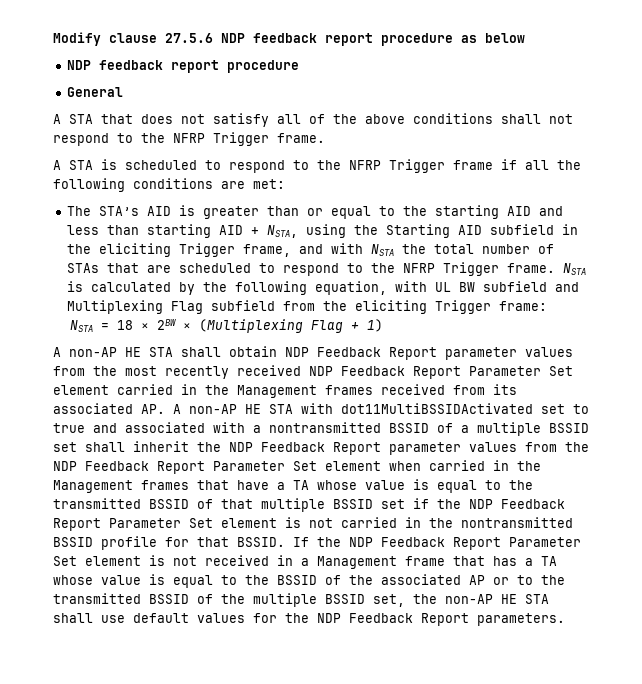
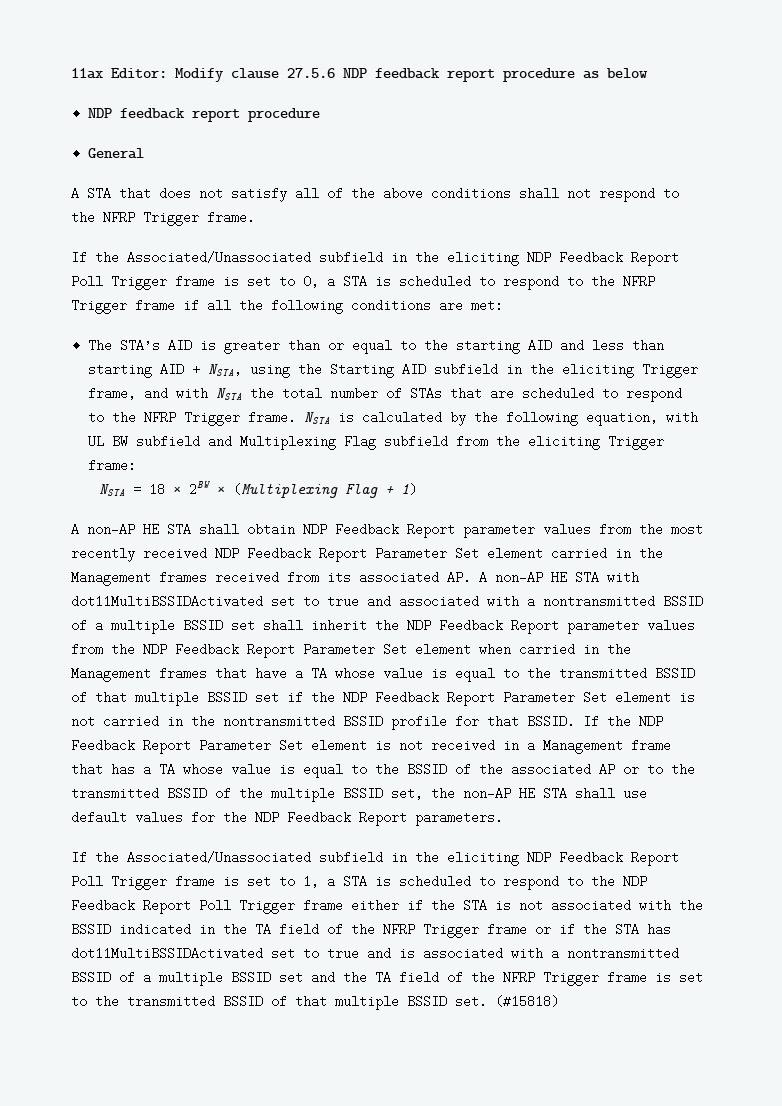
(53, 39) none -> [71,68,167,79] 11ax Editor:
[53,160,61,170] A -> [71,251,679,266] [71,275,335,290] If the Associated/Unassociated subfield in the eliciting NDP Feedback Report Poll Trigger frame is set to 0, a
(565, 619) none -> [71,851,679,866] [71,875,647,890] [71,899,703,914] [71,923,671,938] [71,947,679,960] [71,971,703,986] [71,995,559,1010] // If the Associated/Unassociated subfield in the eliciting NDP Feedback Report Poll Trigger frame is set to 1, a STA is scheduled to respond to the NDP Feedback Report Poll Trigger frame either if the STA is not associated with the BSSID indicated in the TA field of the NFRP Trigger frame or if the STA has dot11MultiBSSIDActivated set to true and is associated with a nontransmitted BSSID of a multiple BSSID set and the TA field of the NFRP Trigger frame is set to the transmitted BSSID of that multiple BSSID set. (#15818)

